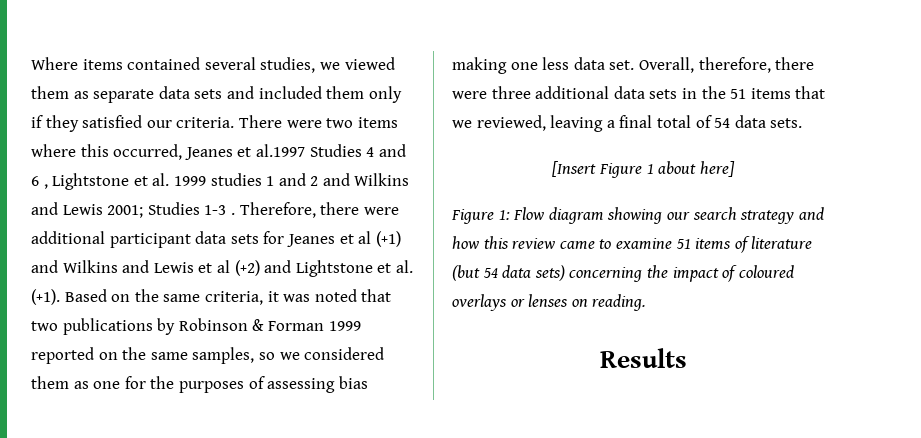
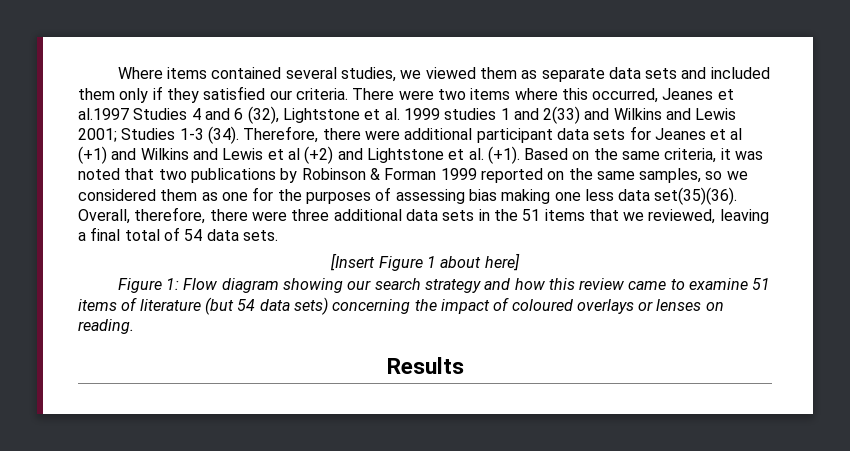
[43,184,48,189] , -> [247,106,279,124] (32),
[310,176,319,186] 2 -> [543,106,581,124] 2(33)
[230,213,235,215] . -> [207,126,239,144] (34).
[609,60,635,70] set. -> [654,187,738,205] set(35)(36).

